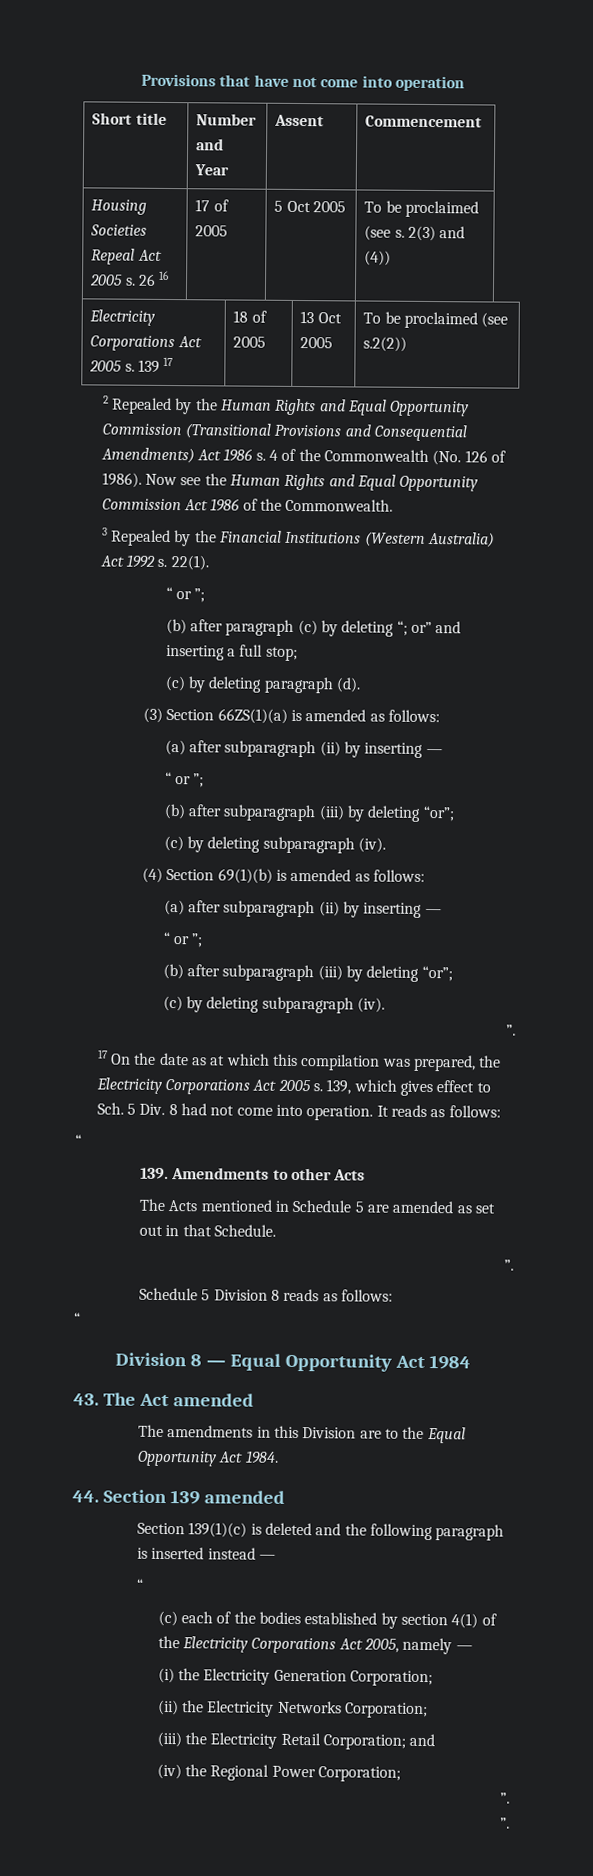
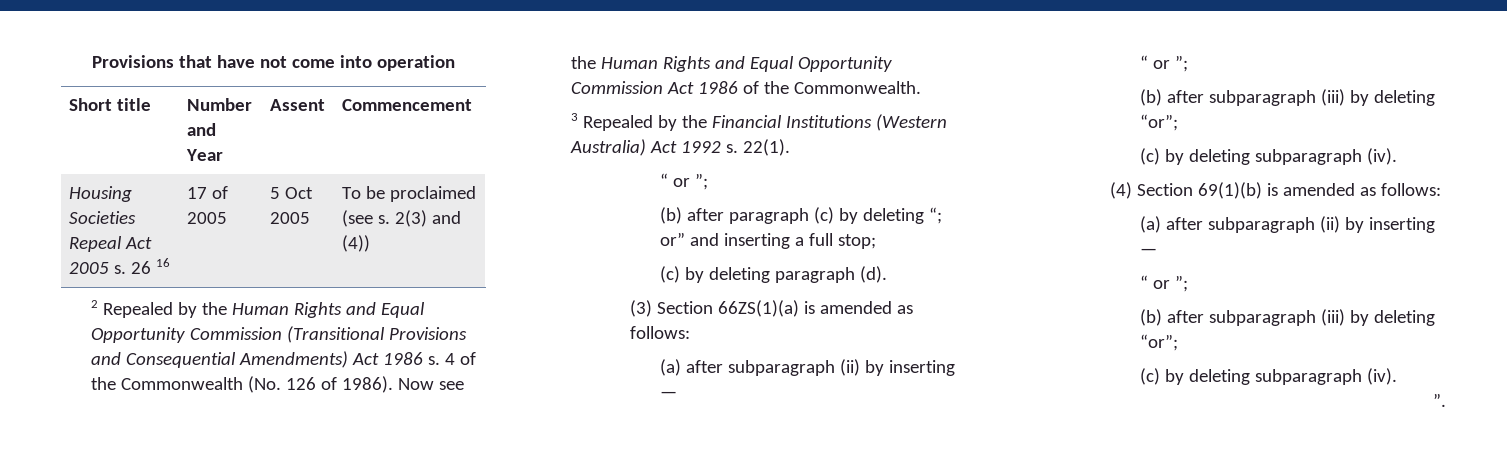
[89,309,156,326] [90,335,202,352] [89,356,174,373] [233,310,267,323] [233,336,267,348] [300,311,342,324] [300,337,334,349] [363,311,509,329] [363,336,408,352] // Electricity Corporations Act 2005 s. 139 17 | 18 of 2005 | 13 Oct 2005 | To be proclaimed (see s.2(2)) -> (370, 243) none
[97,1049,502,1072] [95,1077,491,1097] [96,1102,501,1121] [75,1134,82,1147] [139,1167,366,1181] [138,1198,495,1214] [138,1224,276,1237] [504,1259,514,1271] [138,1287,393,1302] [74,1312,81,1325] [115,1352,471,1372] [73,1392,254,1407] [137,1424,466,1444] [136,1450,279,1467] [72,1489,285,1505] [136,1522,505,1541] [136,1546,276,1560] [135,1578,144,1591] [157,1610,497,1629] [157,1635,473,1655] [157,1667,433,1687] [157,1699,428,1719] [156,1731,436,1750] [156,1763,401,1782] [500,1792,510,1804] [500,1817,510,1829] // 17 On the date as at which this compilation was prepared, the Electricity Corporations Act 2005 s. 139, which gives effect to Sch. 5 Div. 8 had not come into operation. It reads as follows: // “ // 139. Amendments to other Acts // The Acts mentioned in Schedule 5 are amended as set out in that Schedule. // ”. // Schedule 5 Division 8 reads as follows: // “ // Division 8 — Equal Opportunity Act 1984 // 43. The Act amended // The amendments in this Division are to the Equal Opportunity Act 1984. // 44. Section 139 amended // Section 139(1)(c) is deleted and the following paragraph is inserted instead — // “ // (c) each of the bodies established by section 4(1) of the Electricity Corporations Act 2005, namely — // (i) the Electricity Generation Corporation; // (ii) the Electricity Networks Corporation; // (iii) the Electricity Retail Corporation; and // (iv) the Regional Power Corporation; // ”. // ”. -> (1446, 400) none

